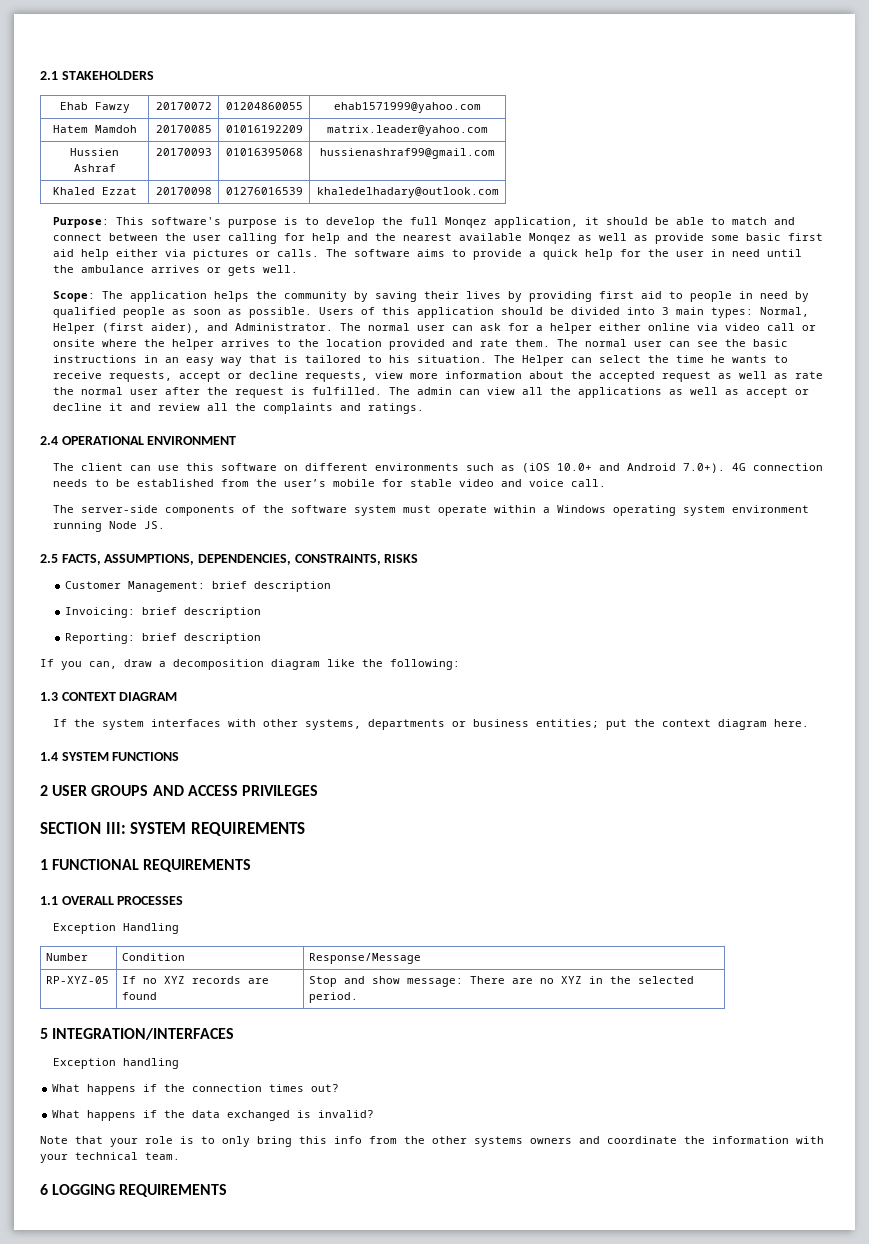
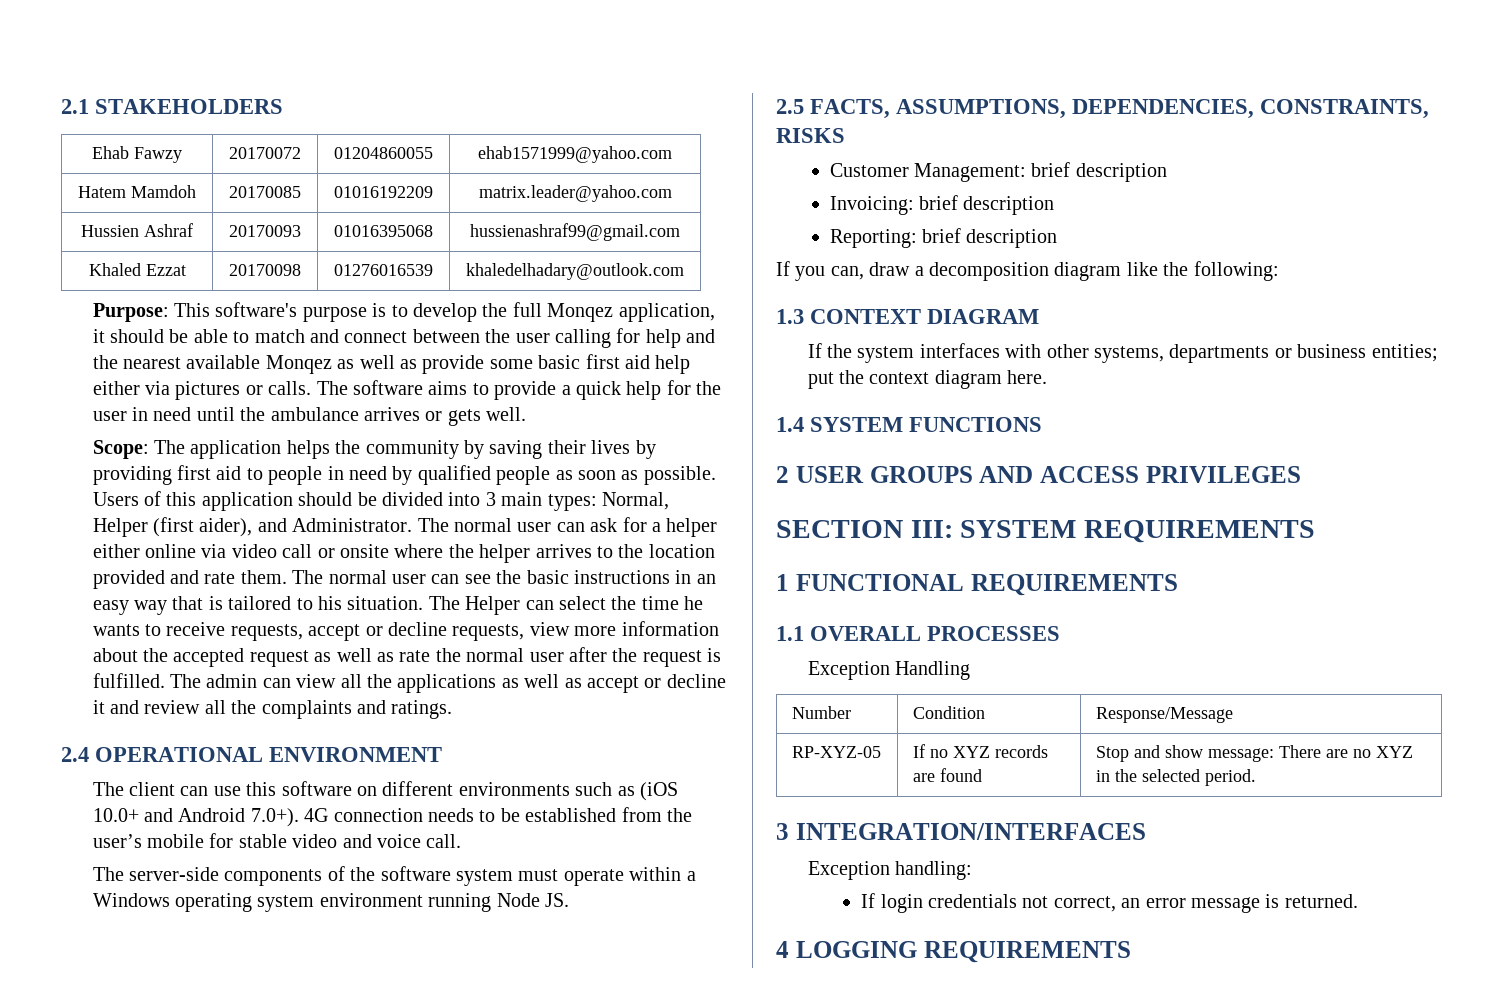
[40,1028,48,1039] 5 -> [776,823,789,840] 3
[123,1058,180,1069] [52,1084,340,1095] [52,1110,375,1121] [40,1136,824,1147] [40,1152,180,1163] [40,1184,48,1195] handling // What happens if the connection times out? // What happens if the data exchanged is invalid? // Note that your role is to only bring this info from the other systems owners and coordinate the information with your technical team. // 6 -> [895,861,973,880] [861,893,1358,913] [776,941,789,958] handling: // If login credentials not correct, an error message is returned. // 4

